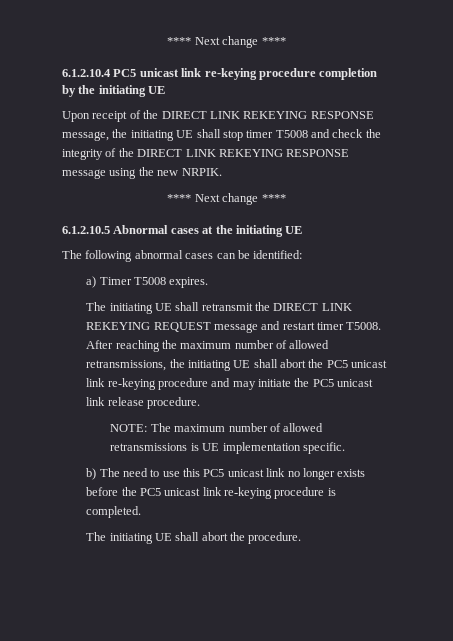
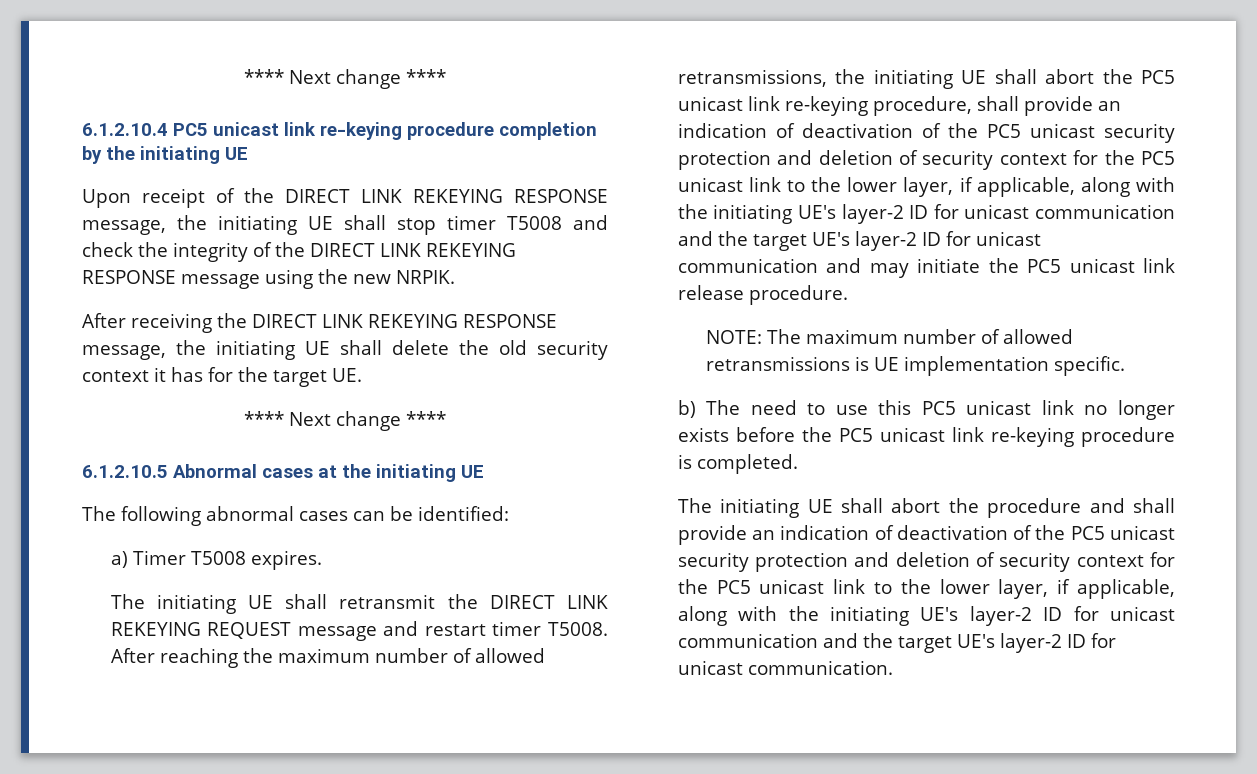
(222, 172) none -> [82,313,557,333] [82,340,608,360] [82,367,362,387] // After receiving the DIRECT LINK REKEYING RESPONSE message, the initiating UE shall delete the old security context it has for the target UE.
[157,378,208,390] procedure -> [872,96,1121,116] [677,123,1175,143] [677,150,1175,170] [677,177,1175,197] [677,204,1175,224] [677,231,1041,251] [677,258,818,273] procedure, shall provide an indication of deactivation of the PC5 unicast security protection and deletion of security context for the PC5 unicast link to the lower layer, if applicable, along with the initiating UE's layer-2 ID for unicast communication and the target UE's layer-2 ID for unicast communication
[248,532,302,544] procedure. -> [987,498,1175,518] [677,525,1175,545] [677,552,1175,572] [677,579,1175,599] [677,606,1175,626] [677,633,1116,653] [677,660,893,675] procedure and shall provide an indication of deactivation of the PC5 unicast security protection and deletion of security context for the PC5 unicast link to the lower layer, if applicable, along with the initiating UE's layer-2 ID for unicast communication and the target UE's layer-2 ID for unicast communication.

